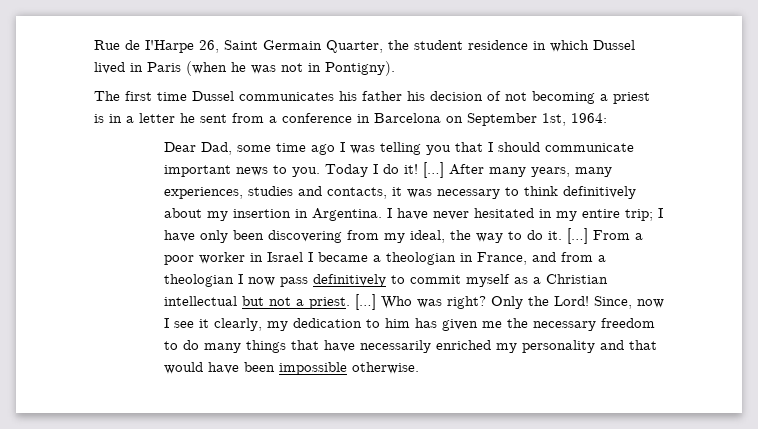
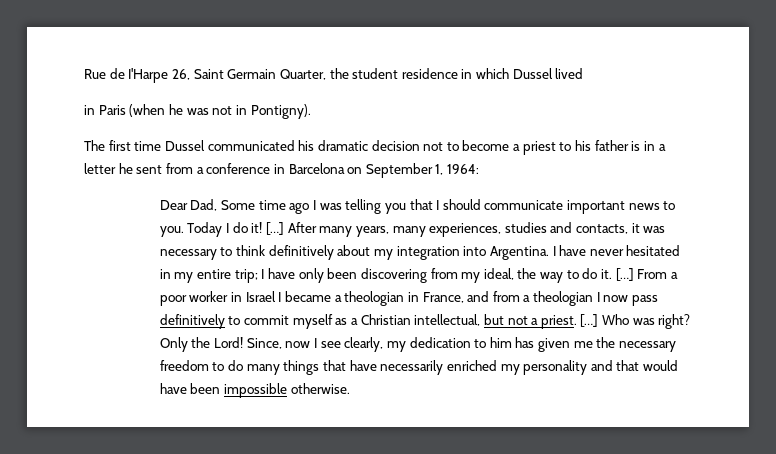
(125, 68) none -> (584, 73) //
[239,91,650,104] communicates his father his decision of not becoming a priest -> [207,140,629,155] communicated his dramatic decision not to become a priest to his father
[542,113,566,126] 1st, -> [435,164,444,175] 1,
[236,145,271,152] some -> [221,200,256,210] Some
[232,209,308,218] insertion in -> [396,246,487,260] integration into
[163,296,237,306] intellectual -> [414,314,481,326] intellectual,
[198,319,209,328] it -> (341, 344) none

